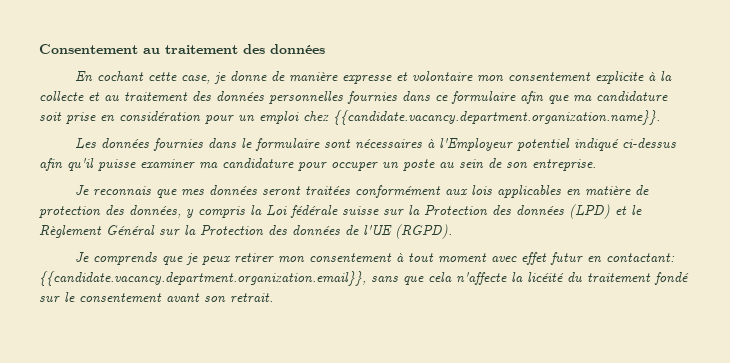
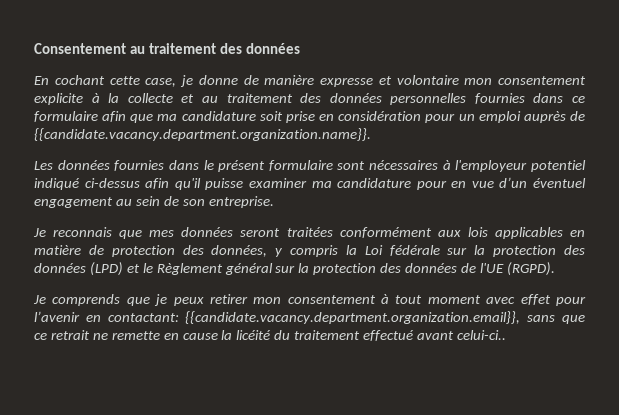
[303,111,329,121] chez -> [523,111,585,123] auprès de
(253, 143) none -> [218,160,266,172] présent
[439,138,514,151] l'Employeur -> [455,160,528,172] l'employeur
[331,159,435,171] occuper un poste -> [451,177,586,188] [34,197,113,208] en vue d’un éventuel engagement
[342,205,488,216] suisse sur la Protection -> [447,245,557,257] sur la protection
[106,225,264,236] Général sur la Protection -> [224,263,377,275] général sur la protection
[550,252,584,265] futur -> [555,296,586,306] [34,311,80,322] pour l’avenir
[428,272,689,285] [39,292,273,303] cela n'affecte la licéité du traitement fondé sur le consentement avant son retrait. -> [34,330,506,341] ce retrait ne remette en cause la licéité du traitement effectué avant celui-ci..

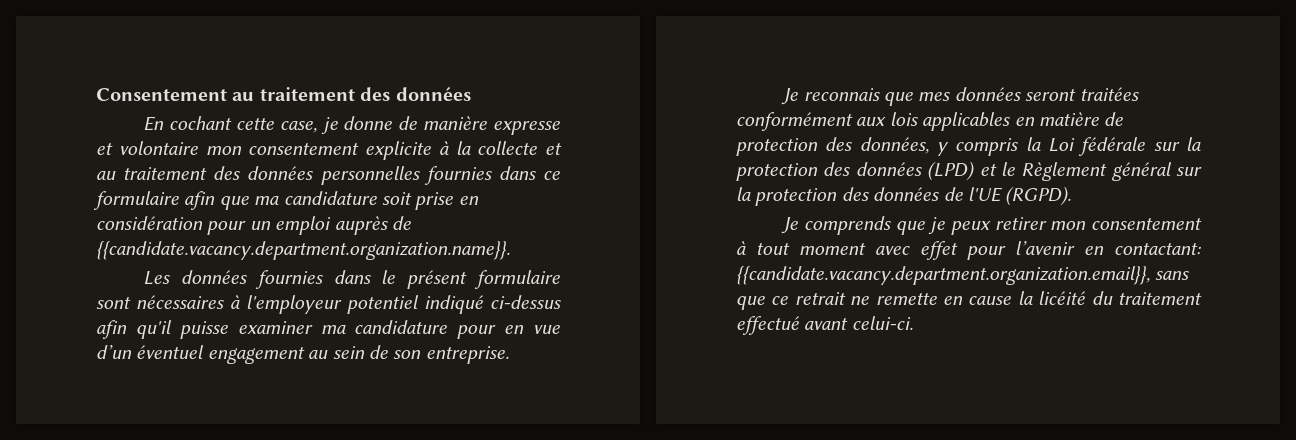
[456,330,506,340] celui-ci.. -> [851,316,913,330] celui-ci.

